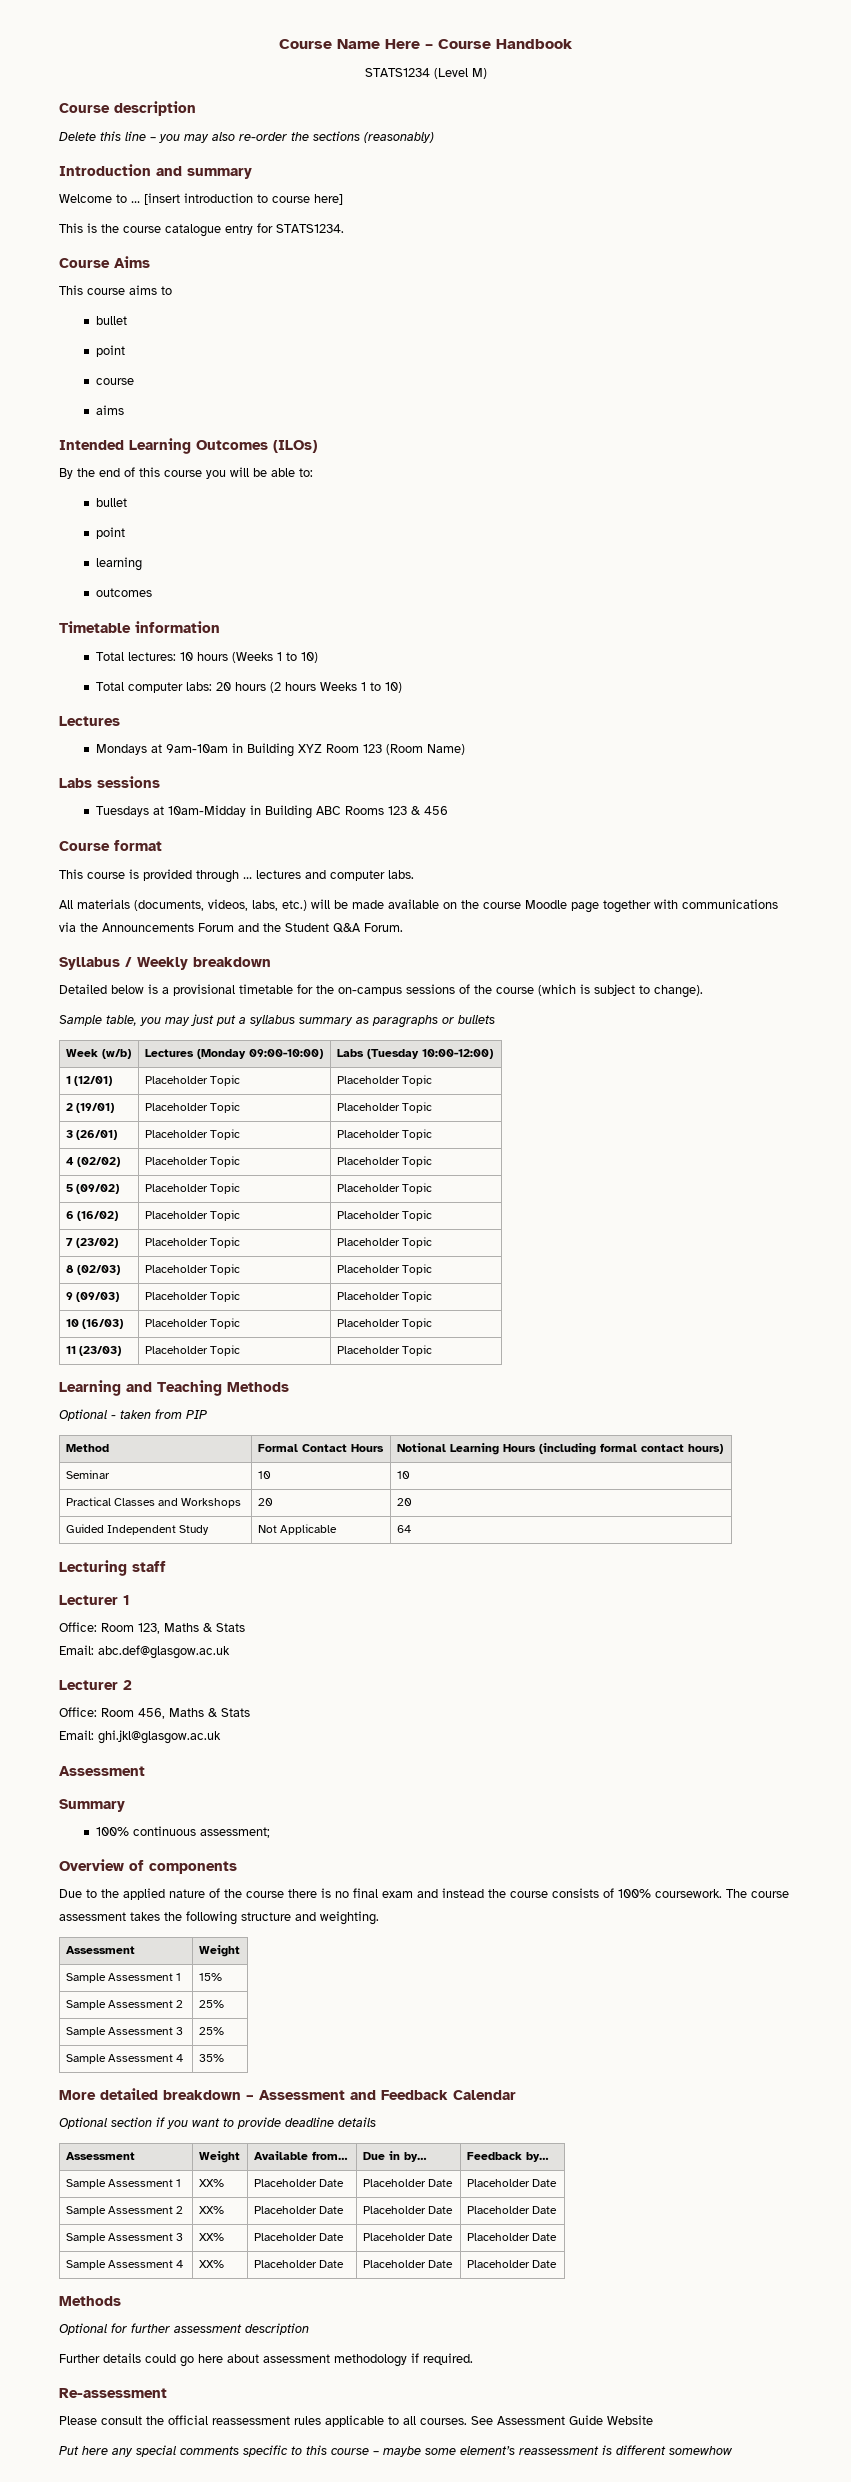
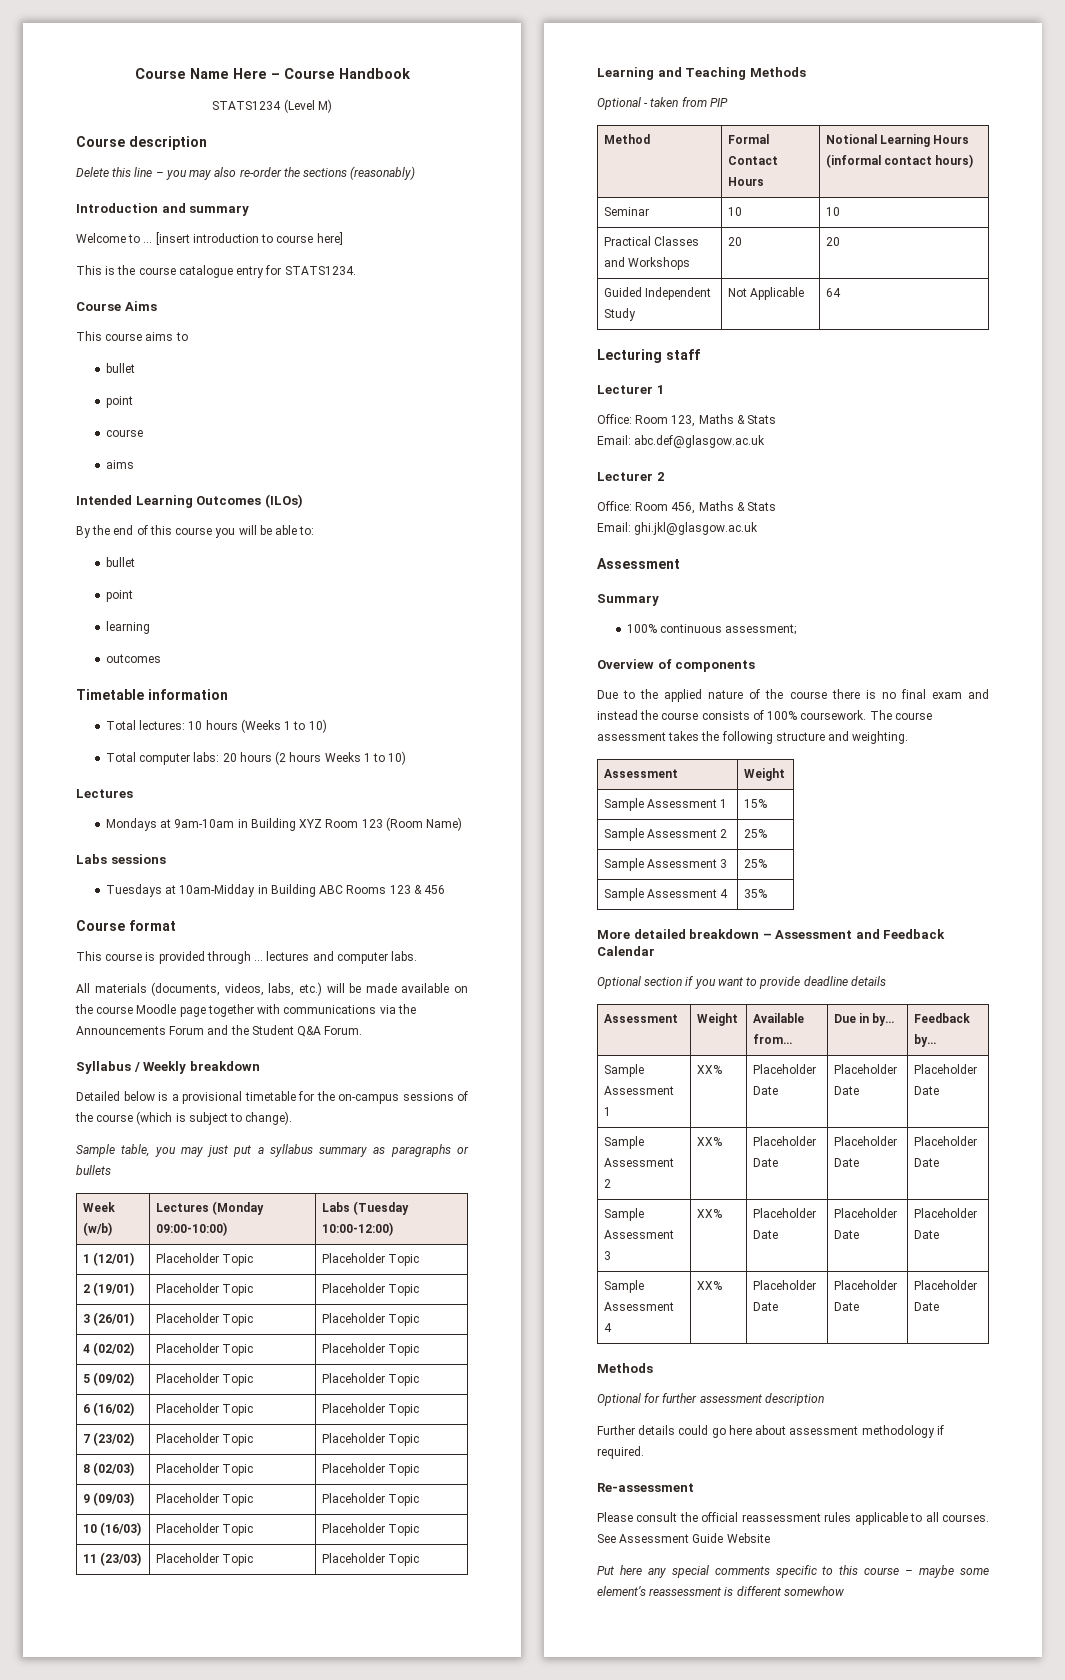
[538,1443,637,1455] (including formal -> [825,154,881,168] (informal

